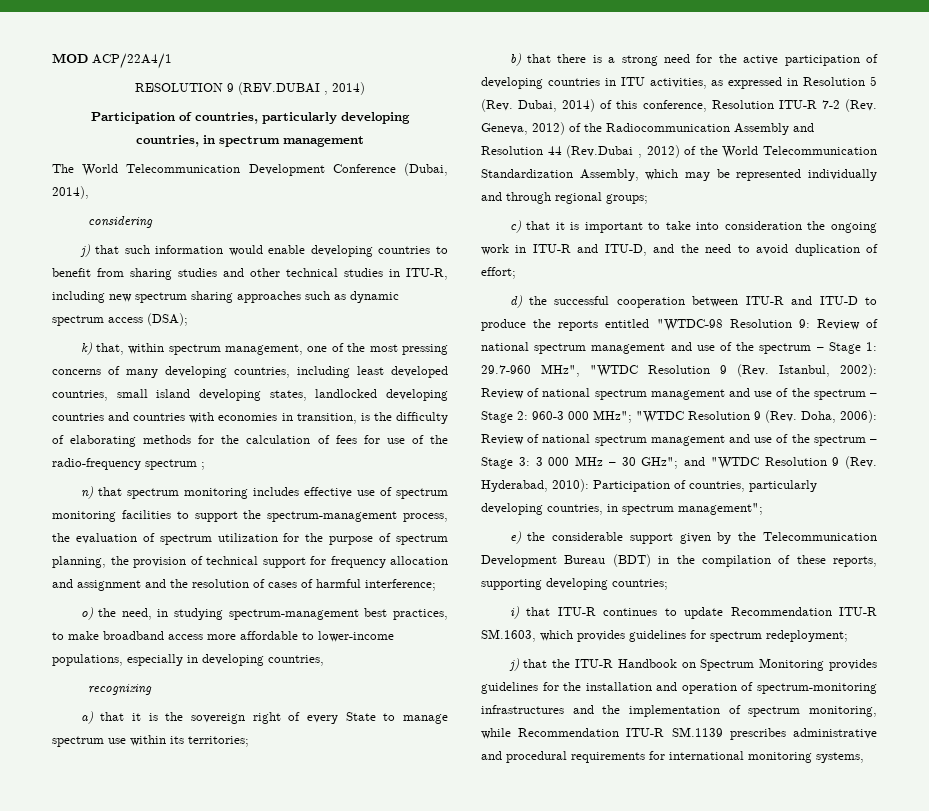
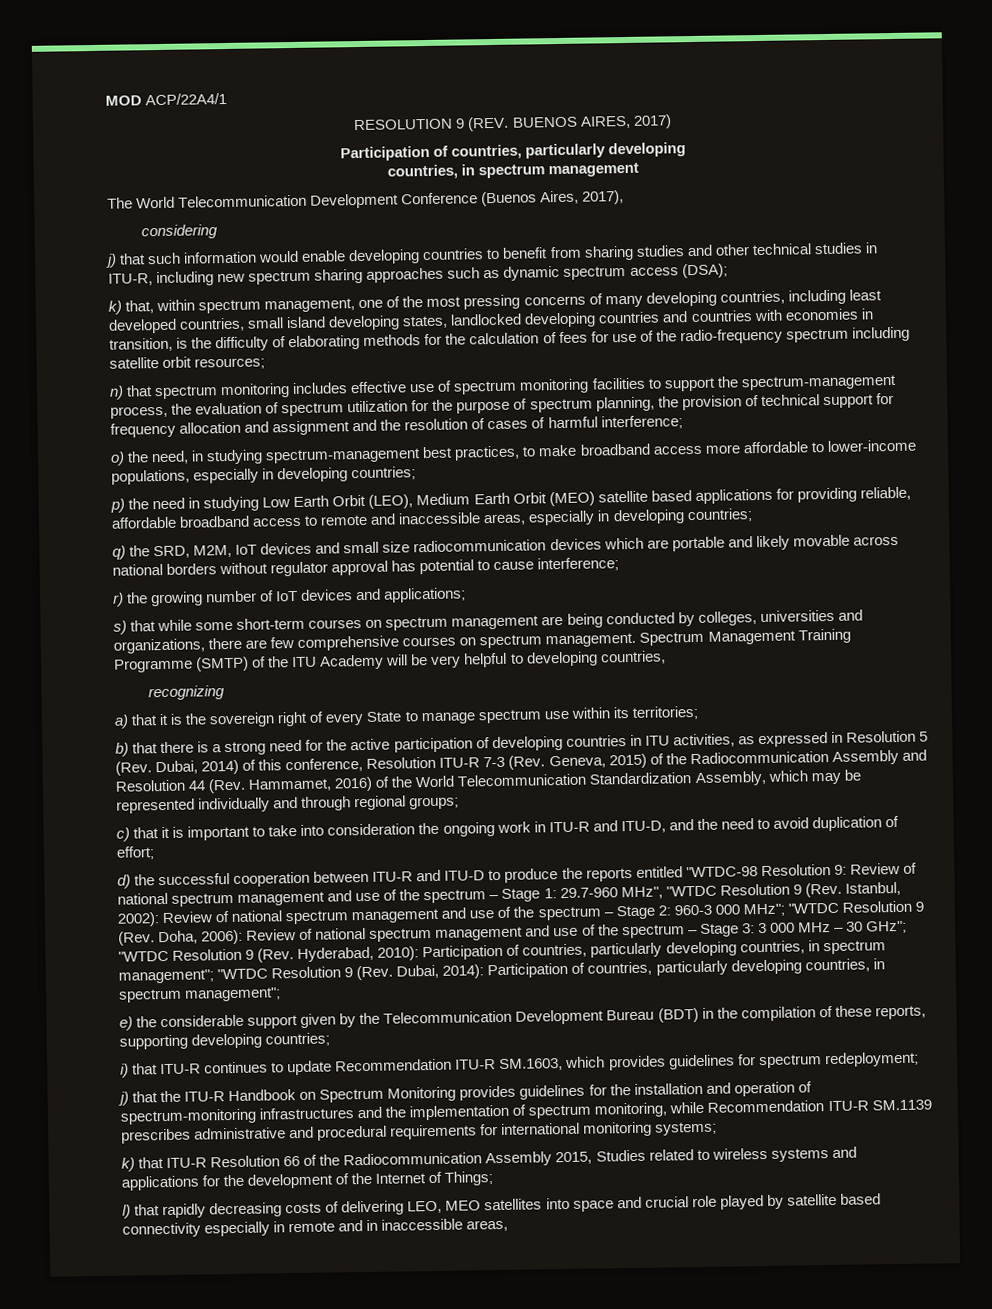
[238,82,365,95] (REV.DUBAI , 2014) -> [467,114,672,132] (REV. BUENOS AIRES, 2017)
[404,163,448,176] [52,186,89,199] (Dubai, 2014), -> [481,190,625,207] (Buenos Aires, 2017),
[201,462,205,470] ; -> [851,326,910,342] [109,356,266,370] including satellite orbit resources;
(264, 660) none -> [351,466,417,481] [110,486,911,513] [111,508,753,529] [112,534,899,560] [112,557,620,577] [113,587,467,607] [113,609,863,635] [113,628,851,654] [114,651,598,673] countries; // p) the need in studying Low Earth Orbit (LEO), Medium Earth Orbit (MEO) satellite based applications for providing reliable, affordable broadband access to remote and inaccessible areas, especially in developing countries; // q) the SRD, M2M, IoT devices and small size radiocommunication devices which are portable and likely movable across national borders without regulator approval has potential to cause interference; // r) the growing number of IoT devices and applications; // s) that while some short-term courses on spectrum management are being conducted by colleges, universities and organizations, there are few comprehensive courses on spectrum management. Spectrum Management Training Programme (SMTP) of the ITU Academy will be very helpful to developing
[821,100,840,109] 7-2 -> [483,756,506,768] 7-3
[532,122,565,135] 2012) -> [608,753,647,769] 2015)
[566,145,680,158] (Rev.Dubai , 2012) -> [208,776,374,794] (Rev. Hammamet, 2016)
[684,457,705,466] and -> (908, 927) none
(763, 509) none -> [217,958,885,981] [118,987,282,1003] "WTDC Resolution 9 (Rev. Dubai, 2014): Participation of countries, particularly developing countries, in spectrum management";
[816,752,864,763] systems, -> [655,1121,718,1136] [121,1146,857,1172] [121,1171,494,1191] [122,1193,881,1219] [122,1218,509,1238] systems; // k) that ITU-R Resolution 66 of the Radiocommunication Assembly 2015, Studies related to wireless systems and applications for the development of the Internet of Things; // l) that rapidly decreasing costs of delivering LEO, MEO satellites into space and crucial role played by satellite based connectivity especially in remote and in inaccessible areas,

